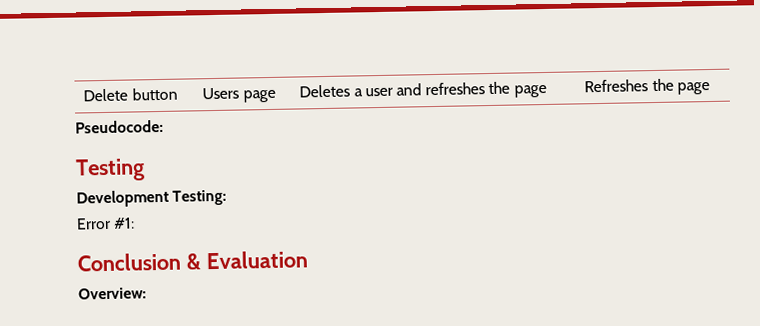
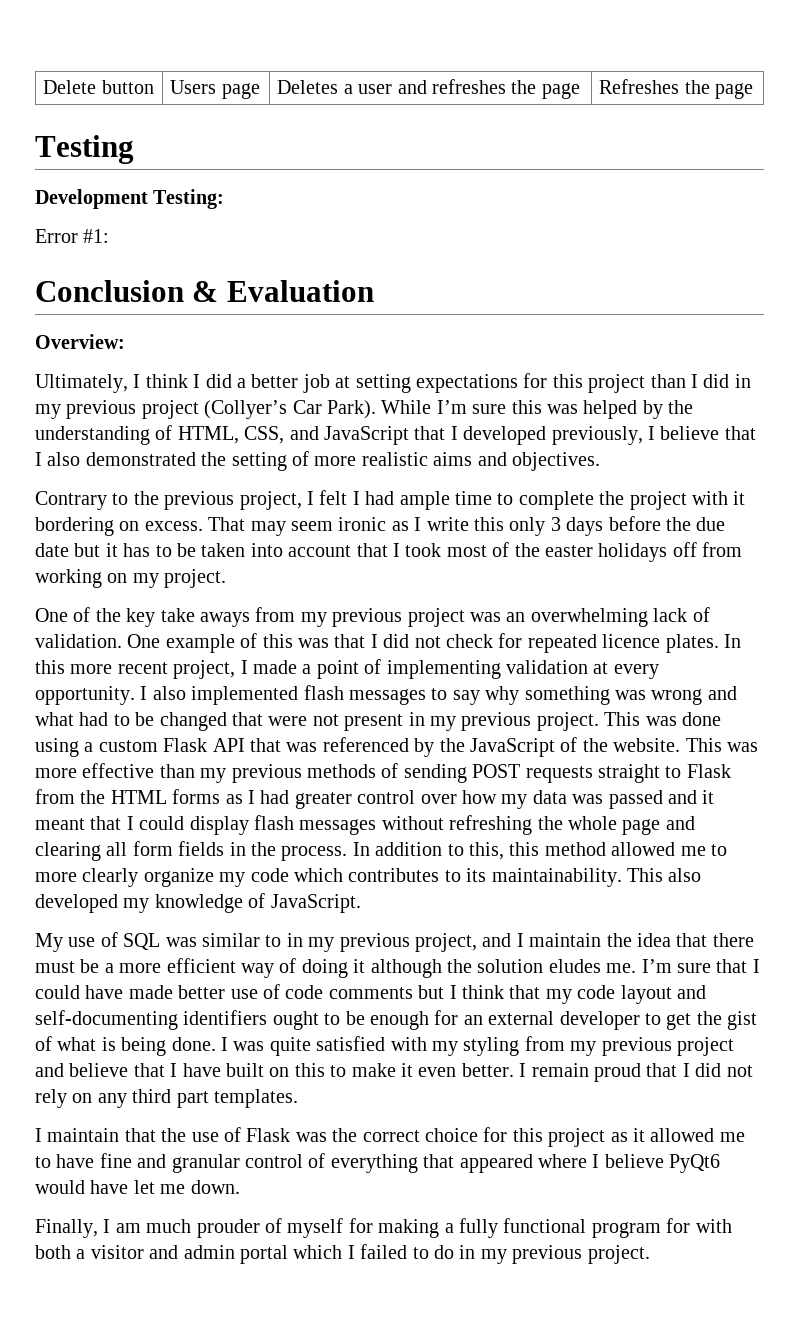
[75,119,164,134] // Pseudocode: -> (754, 91) none
(147, 293) none -> [35,373,751,393] [35,400,694,419] [35,425,756,445] [35,451,600,471] [35,490,746,510] [35,516,726,536] [35,542,743,562] [35,569,227,588] [35,607,710,627] [35,633,741,653] [35,659,659,679] [35,685,737,705] [35,712,721,731] [35,737,758,757] [35,763,731,783] [35,789,715,809] [35,815,695,835] [35,841,727,861] [35,868,702,887] [35,893,361,913] [35,932,754,952] [35,958,760,978] [35,984,706,1004] [35,1010,758,1030] [35,1036,734,1056] [35,1063,753,1082] [35,1089,298,1108] [35,1127,745,1147] [35,1153,721,1173] [35,1180,240,1194] [35,1218,732,1238] [35,1244,650,1264] // Ultimately, I think I did a better job at setting expectations for this project than I did in my previous project (Collyer’s Car Park). While I’m sure this was helped by the understanding of HTML, CSS, and JavaScript that I developed previously, I believe that I also demonstrated the setting of more realistic aims and objectives. // Contrary to the previous project, I felt I had ample time to complete the project with it bordering on excess. That may seem ironic as I write this only 3 days before the due date but it has to be taken into account that I took most of the easter holidays off from working on my project. // One of the key take aways from my previous project was an overwhelming lack of validation. One example of this was that I did not check for repeated licence plates. In this more recent project, I made a point of implementing validation at every opportunity. I also implemented flash messages to say why something was wrong and what had to be changed that were not present in my previous project. This was done using a custom Flask API that was referenced by the JavaScript of the website. This was more effective than my previous methods of sending POST requests straight to Flask from the HTML forms as I had greater control over how my data was passed and it meant that I could display flash messages without refreshing the whole page and clearing all form fields in the process. In addition to this, this method allowed me to more clearly organize my code which contributes to its maintainability. This also developed my knowledge of JavaScript. // My use of SQL was similar to in my previous project, and I maintain the idea that there must be a more efficient way of doing it although the solution eludes me. I’m sure that I could have made better use of code comments but I think that my code layout and self-documenting identifiers ought to be enough for an external developer to get the gist of what is being done. I was quite satisfied with my styling from my previous project and believe that I have built on this to make it even better. I remain proud that I did not rely on any third part templates. // I maintain that the use of Flask was the correct choice for this project as it allowed me to have fine and granular control of everything that appeared where I believe PyQt6 would have let me down. // Finally, I am much prouder of myself for making a fully functional program for with both a visitor and admin portal which I failed to do in my previous project.

